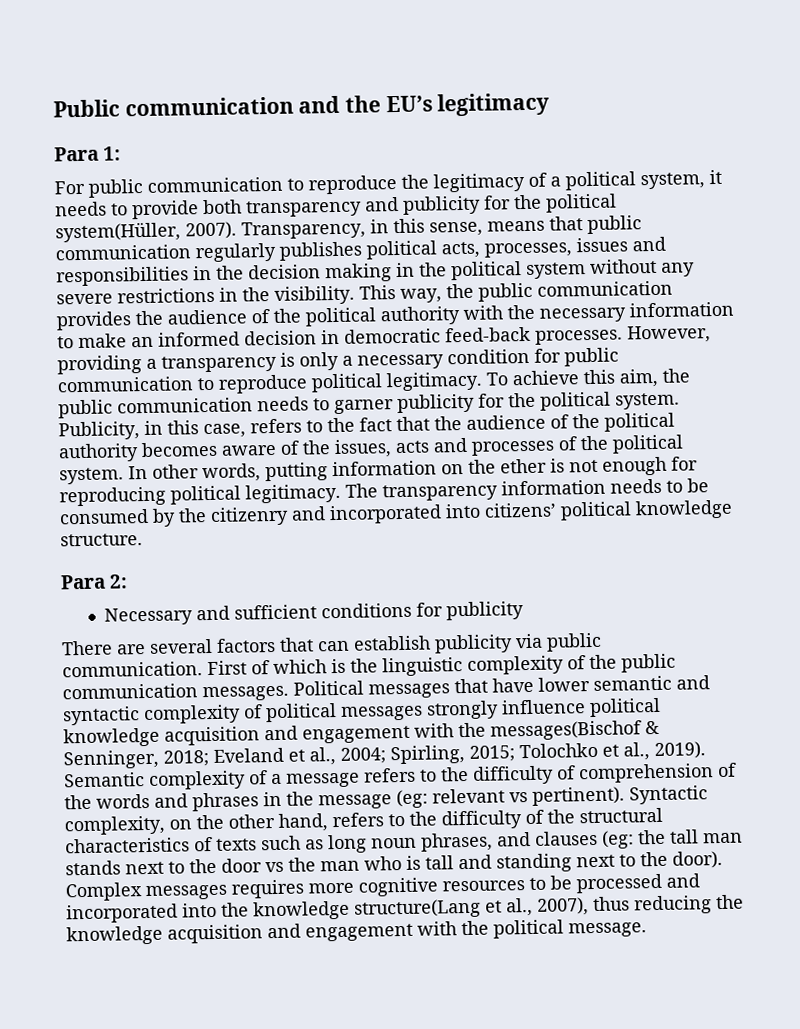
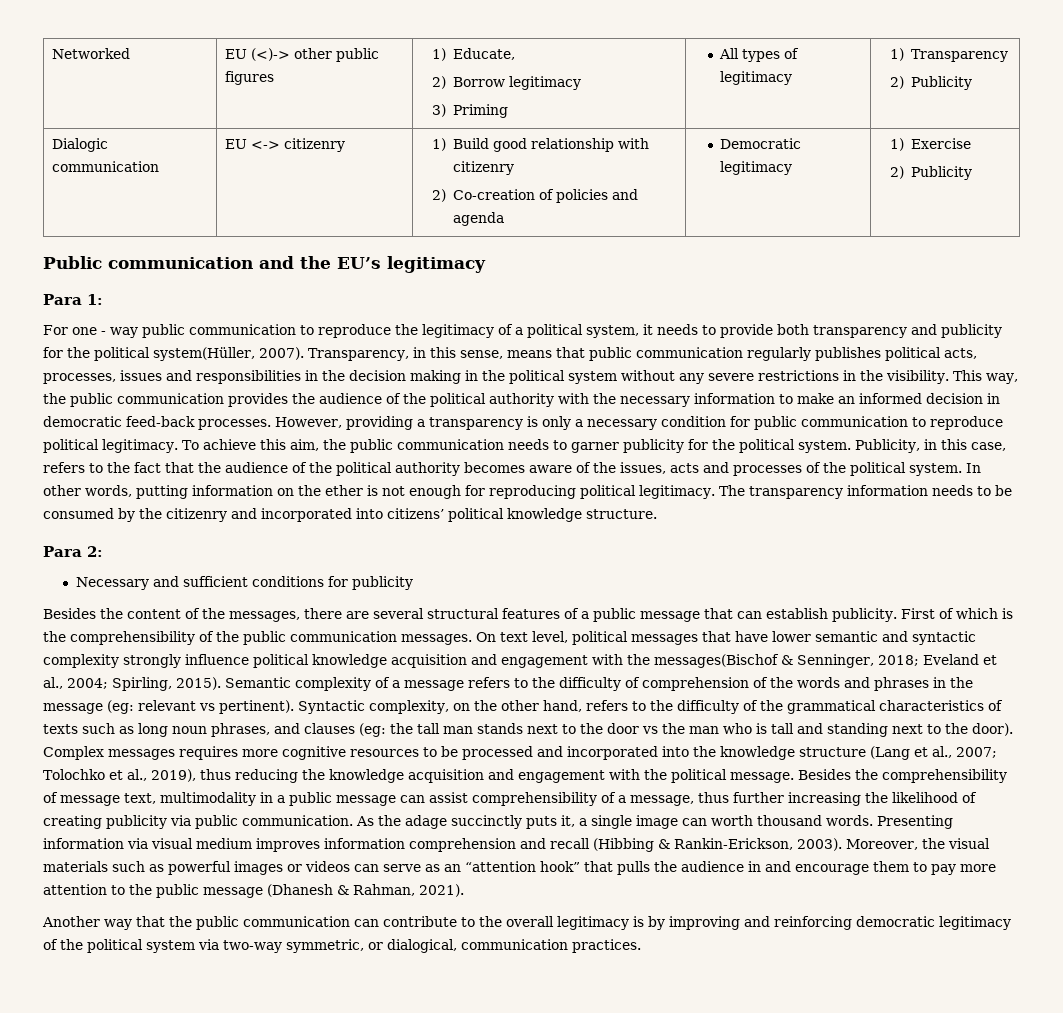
(53, 108) none -> [52,48,131,59] [225,48,380,62] [225,71,275,85] [432,48,515,61] [432,76,581,90] [432,104,508,118] [718,48,799,62] [719,71,792,85] [890,48,1008,62] [890,76,972,90] [52,138,109,152] [52,161,160,172] [225,138,346,152] [432,138,649,152] [452,161,514,175] [432,189,638,203] [452,212,504,226] [719,138,801,149] [719,161,792,175] [890,138,971,151] [890,166,972,180] Networked | EU (<)-> other public figures | 1) Educate, // 2) Borrow legitimacy // 3) Priming | All types of legitimacy | 1) Transparency // 2) Publicity // Dialogic communication | EU <-> citizenry | 1) Build good relationship with citizenry // 2) Co-creation of policies and agenda | Democratic legitimacy | 1) Exercise // 2) Publicity //
(85, 187) none -> [72,327,138,338] one - way
[61,632,602,656] [62,661,203,678] There are several factors that can establish publicity via public communication. -> [43,608,897,622] Besides the content of the messages, there are several structural features of a public message that can establish publicity.
[382,655,564,677] linguistic complexity -> [70,631,195,645] comprehensibility
[293,680,364,696] Political -> [476,631,628,645] On text level, political
[243,703,423,723] of political messages -> (119, 661) none
[469,741,706,762] 2015; Tolochko et al., 2019). -> [176,677,221,690] 2015).
[579,807,663,824] structural -> [786,700,876,714] grammatical
[354,897,589,919] structure(Lang et al., 2007), -> [799,746,997,760] [43,769,196,782] structure (Lang et al., 2007; Tolochko et al., 2019),
(647, 930) none -> [797,769,1007,783] [43,792,977,806] [43,815,953,829] [43,838,990,852] [43,861,996,875] [43,884,464,898] [42,916,1011,930] [43,939,641,953] Besides the comprehensibility of message text, multimodality in a public message can assist comprehensibility of a message, thus further increasing the likelihood of creating publicity via public communication. As the adage succinctly puts it, a single image can worth thousand words. Presenting information via visual medium improves information comprehension and recall (Hibbing & Rankin-Erickson, 2003). Moreover, the visual materials such as powerful images or videos can serve as an “attention hook” that pulls the audience in and encourage them to pay more attention to the public message (Dhanesh & Rahman, 2021). // Another way that the public communication can contribute to the overall legitimacy is by improving and reinforcing democratic legitimacy of the political system via two-way symmetric, or dialogical, communication practices.

